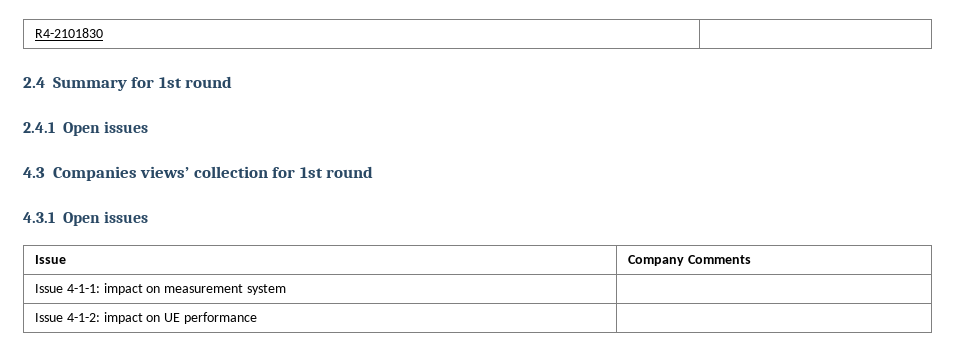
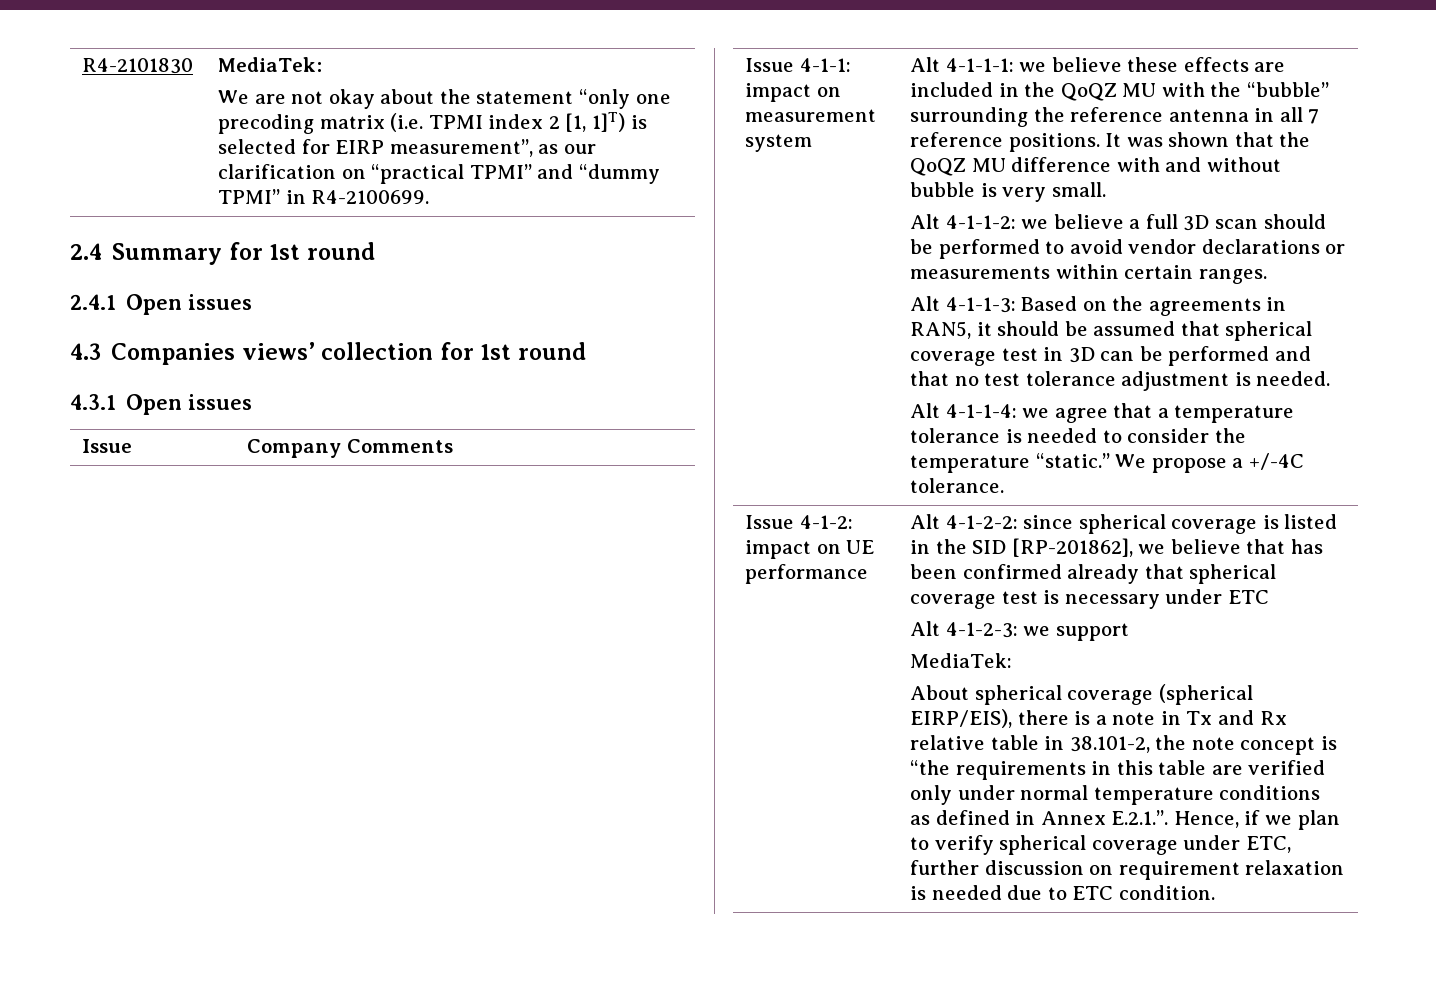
(104, 33) none -> [218,57,323,72] [218,89,671,109] [218,112,647,134] [218,139,596,157] [218,164,660,184] [218,189,430,204] MediaTek: // We are not okay about the statement “only one precoding matrix (i.e. TPMI index 2 [1, 1]T) is selected for EIRP measurement”, as our clarification on “practical TPMI” and “dummy TPMI” in R4-2100699.
(286, 289) none -> [910,57,1286,72] [910,82,1330,101] [910,107,1320,127] [910,132,1311,152] [910,157,1281,176] [910,182,1106,202] [910,214,1326,231] [910,239,1346,259] [910,264,1267,284] [910,296,1287,316] [910,321,1313,341] [910,346,1312,366] [910,371,1331,391] [910,403,1295,423] [910,428,1246,443] [910,453,1304,473] [910,478,1005,493] Alt 4-1-1-1: we believe these effects are included in the QoQZ MU with the “bubble” surrounding the reference antenna in all 7 reference positions. It was shown that the QoQZ MU difference with and without bubble is very small. // Alt 4-1-1-2: we believe a full 3D scan should be performed to avoid vendor declarations or measurements within certain ranges. // Alt 4-1-1-3: Based on the agreements in RAN5, it should be assumed that spherical coverage test in 3D can be performed and that no test tolerance adjustment is needed. // Alt 4-1-1-4: we agree that a temperature tolerance is needed to consider the temperature “static.” We propose a +/-4C tolerance.
(257, 318) none -> [910,514,1338,534] [910,538,1324,557] [910,564,1277,584] [910,589,1269,609] [910,621,1129,641] [910,653,1013,668] [910,684,1253,705] [910,709,1287,728] [910,735,1338,755] [910,760,1326,780] [910,785,1321,805] [910,810,1340,830] [910,835,1291,855] [910,860,1345,880] [910,885,1215,900] Alt 4-1-2-2: since spherical coverage is listed in the SID [RP-201862], we believe that has been confirmed already that spherical coverage test is necessary under ETC // Alt 4-1-2-3: we support // MediaTek: // About spherical coverage (spherical EIRP/EIS), there is a note in Tx and Rx relative table in 38.101-2, the note concept is “the requirements in this table are verified only under normal temperature conditions as defined in Annex E.2.1.”. Hence, if we plan to verify spherical coverage under ETC, further discussion on requirement relaxation is needed due to ETC condition.

